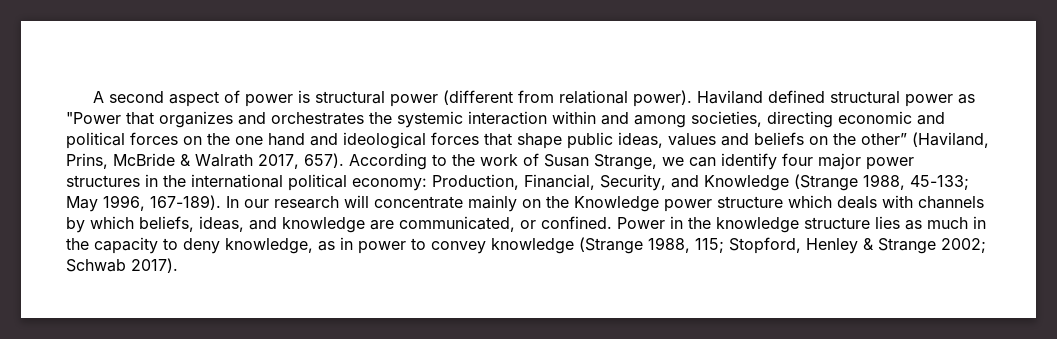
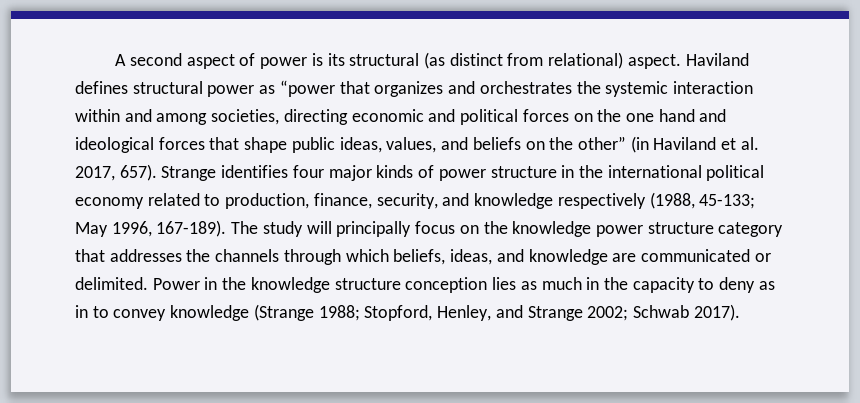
[314,90,825,107] structural power (different from relational power). Haviland defined -> [327,52,749,69] [75,81,128,94] its structural (as distinct from relational) aspect. Haviland defines
[66,112,121,124] "Power -> [279,80,335,97] “power
[668,133,716,146] values -> [386,137,437,153] values,
[912,132,989,148] [66,153,914,170] [66,174,969,191] [66,195,984,212] [66,217,85,233] (Haviland, Prins, McBride & Walrath 2017, 657). According to the work of Susan Strange, we can identify four major power structures in the international political economy: Production, Financial, Security, and Knowledge (Strange 1988, 45-133; May 1996, 167-189). In our research will concentrate mainly on the Knowledge power structure which deals with channels by -> [630,136,759,153] [75,164,765,181] [75,192,756,209] [75,220,784,237] [75,249,341,265] (in Haviland et al. 2017, 657). Strange identifies four major kinds of power structure in the international political economy related to production, finance, security, and knowledge respectively (1988, 45-133; May 1996, 167-189). The study will principally focus on the knowledge power structure category that addresses the channels through
[399,216,612,232] communicated, or confined. -> [640,249,771,262] [75,277,148,290] communicated or delimited.
(870, 223) none -> [405,277,488,293] conception
[225,238,313,254] knowledge, -> (756, 285) none
[358,241,406,254] power -> (88, 311) none
[648,237,874,254] 1988, 115; Stopford, Henley & -> [318,305,523,321] 1988; Stopford, Henley, and

